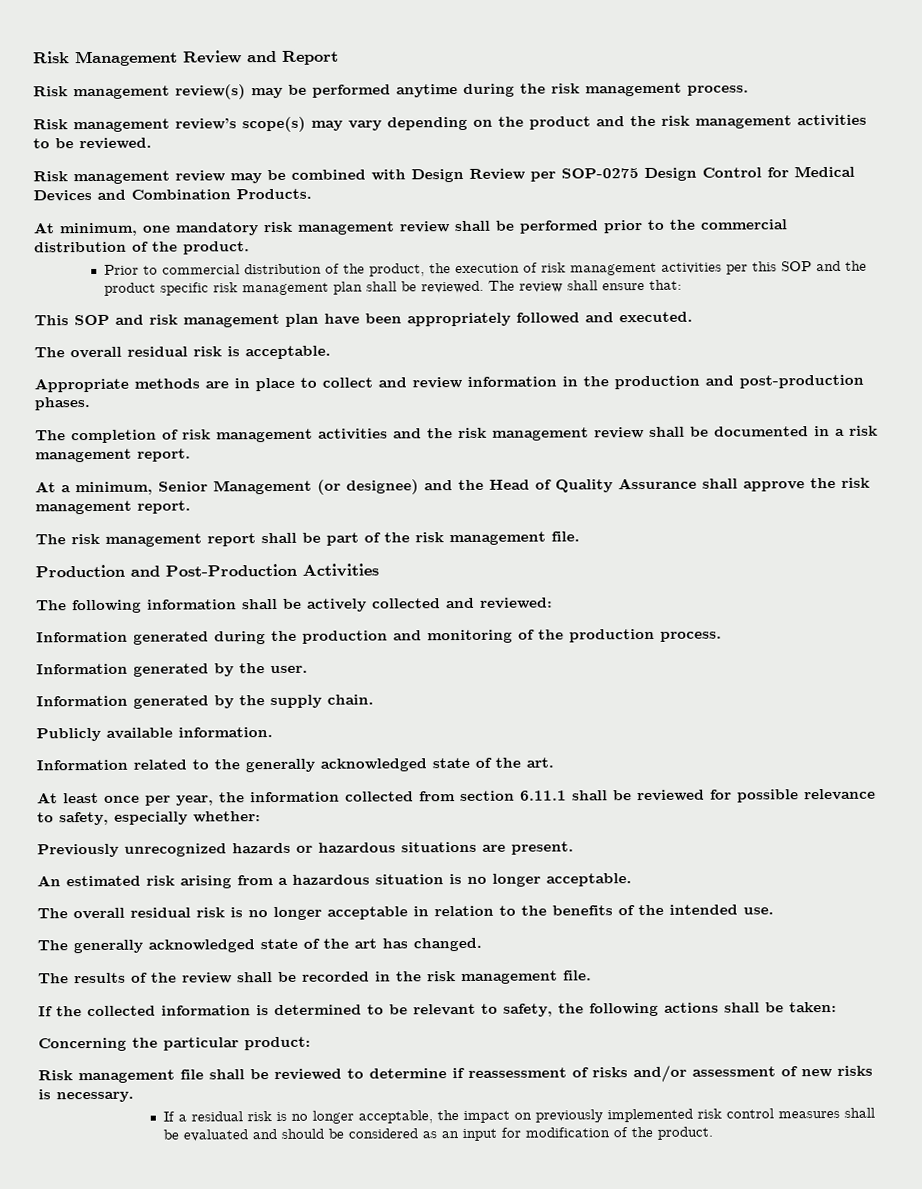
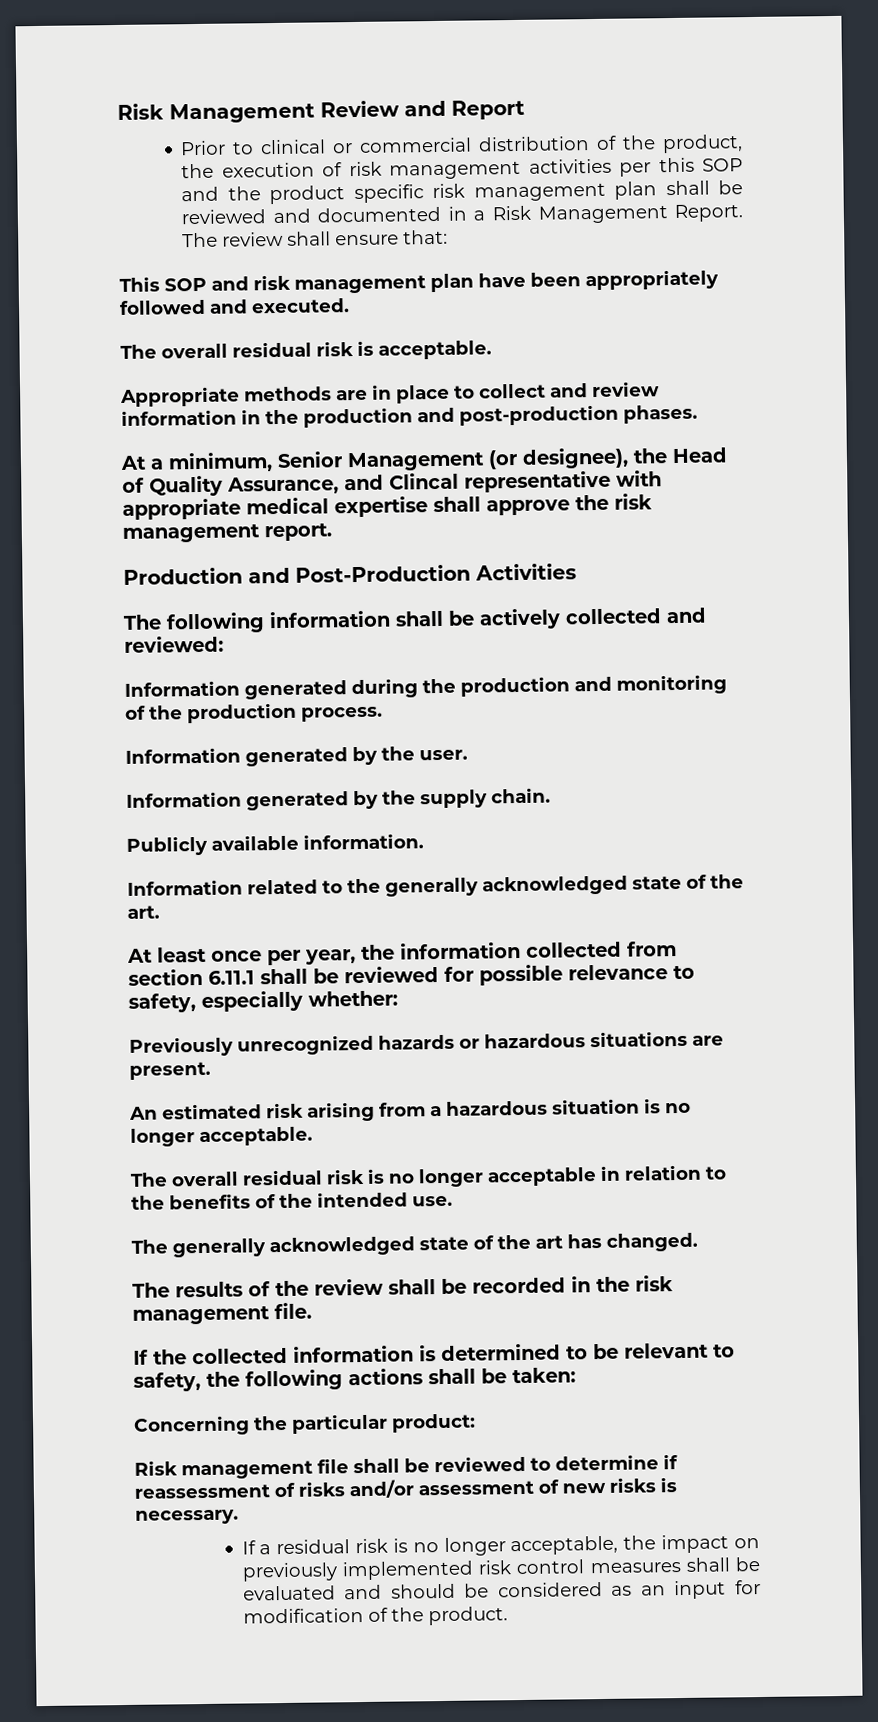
[33,82,749,100] [33,114,867,133] [33,137,152,150] [33,165,855,185] [33,188,312,202] [33,219,788,237] [34,241,250,255] // Risk management review(s) may be performed anytime during the risk management process. // Risk management review’s scope(s) may vary depending on the product and the risk management activities to be reviewed. // Risk management review may be combined with Design Review per SOP-0275 Design Control for Medical Devices and Combination Products. // At minimum, one mandatory risk management review shall be performed prior to the commercial distribution of the product. -> (525, 109) none
(159, 270) none -> [260,139,354,155] clinical or
[421,280,485,294] reviewed. -> [181,204,744,225] reviewed and documented in a Risk Management Report.
[35,425,878,444] [35,448,191,463] // The completion of risk management activities and the risk management review shall be documented in a risk management report. -> (698, 414) none
[346,479,453,495] designee) and -> [522,447,629,469] designee),
[618,477,697,490] Assurance -> [227,470,662,495] [122,496,428,520] Assurance, and Clincal representative with appropriate medical expertise
[35,531,580,547] // The risk management report shall be part of the risk management file. -> (332, 532) none

